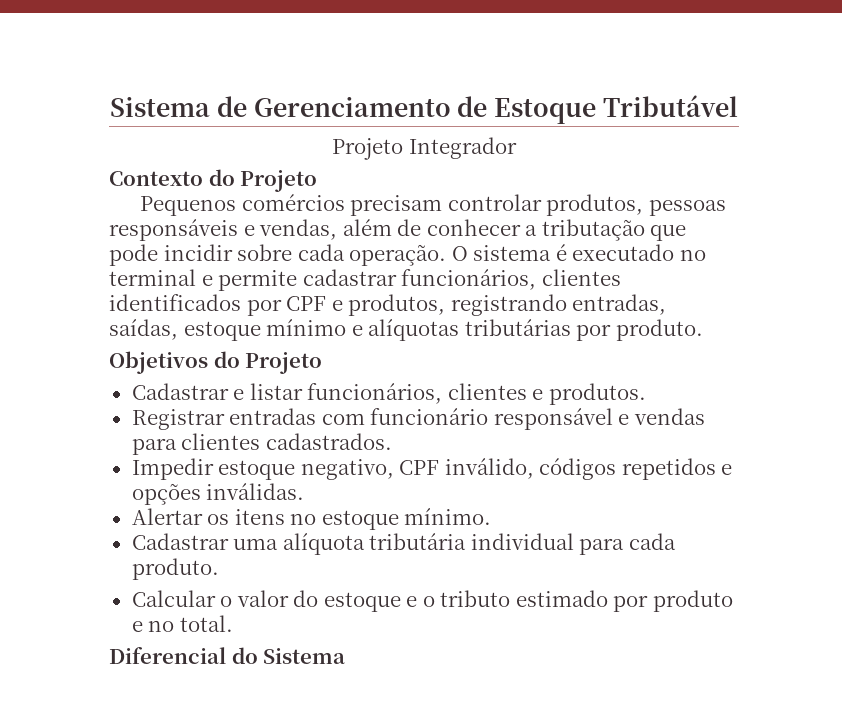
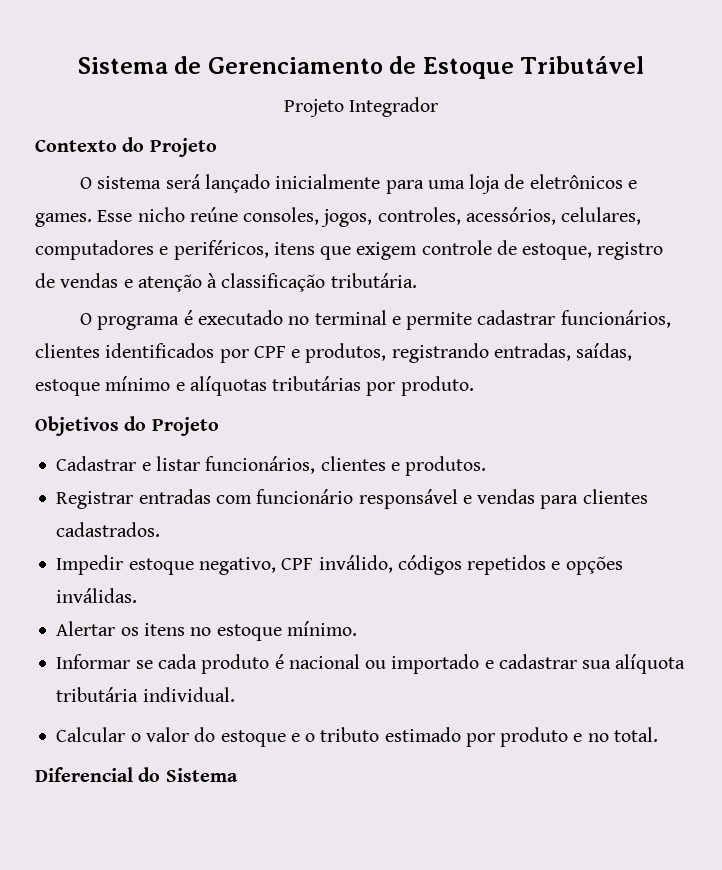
[140,194,726,216] [109,219,687,241] [109,244,552,266] Pequenos comércios precisam controlar produtos, pessoas responsáveis e vendas, além de conhecer a tributação que pode incidir sobre cada operação. O sistema -> [80,174,637,194] [35,207,642,227] [35,240,664,260] [35,273,417,292] [80,313,180,330] O sistema será lançado inicialmente para uma loja de eletrônicos e games. Esse nicho reúne consoles, jogos, controles, acessórios, celulares, computadores e periféricos, itens que exigem controle de estoque, registro de vendas e atenção à classificação tributária. // O programa
[131,533,676,555] [131,558,219,580] Cadastrar uma alíquota tributária individual para cada produto. -> [56,654,686,674] [56,687,235,702] Informar se cada produto é nacional ou importado e cadastrar sua alíquota tributária individual.

